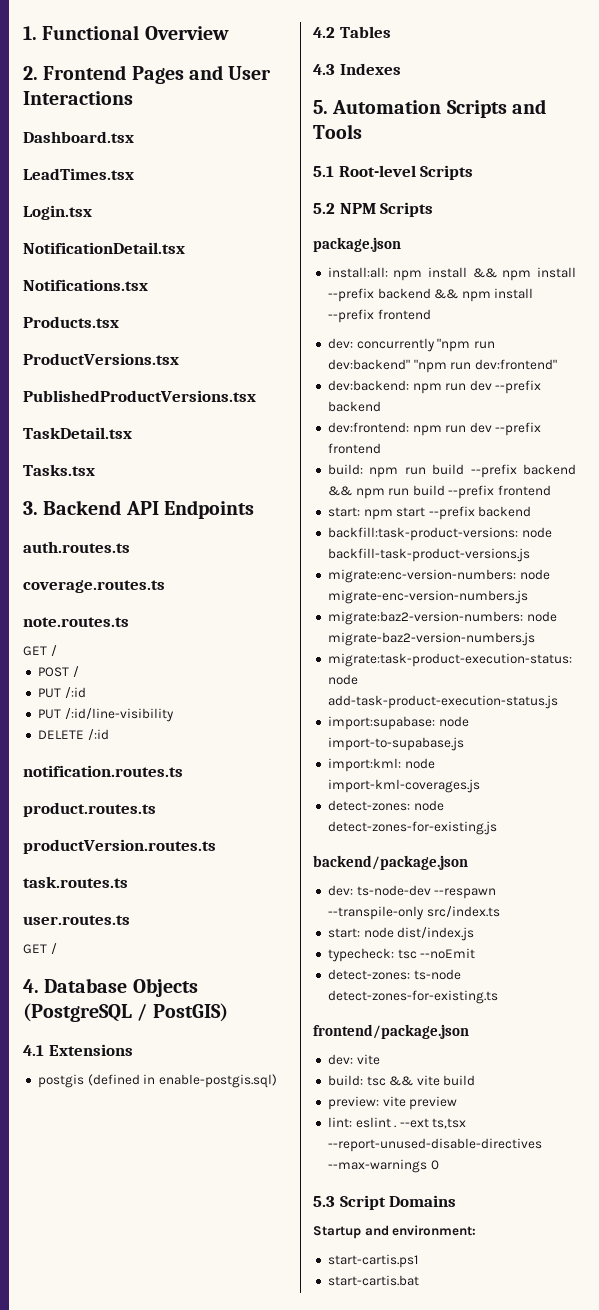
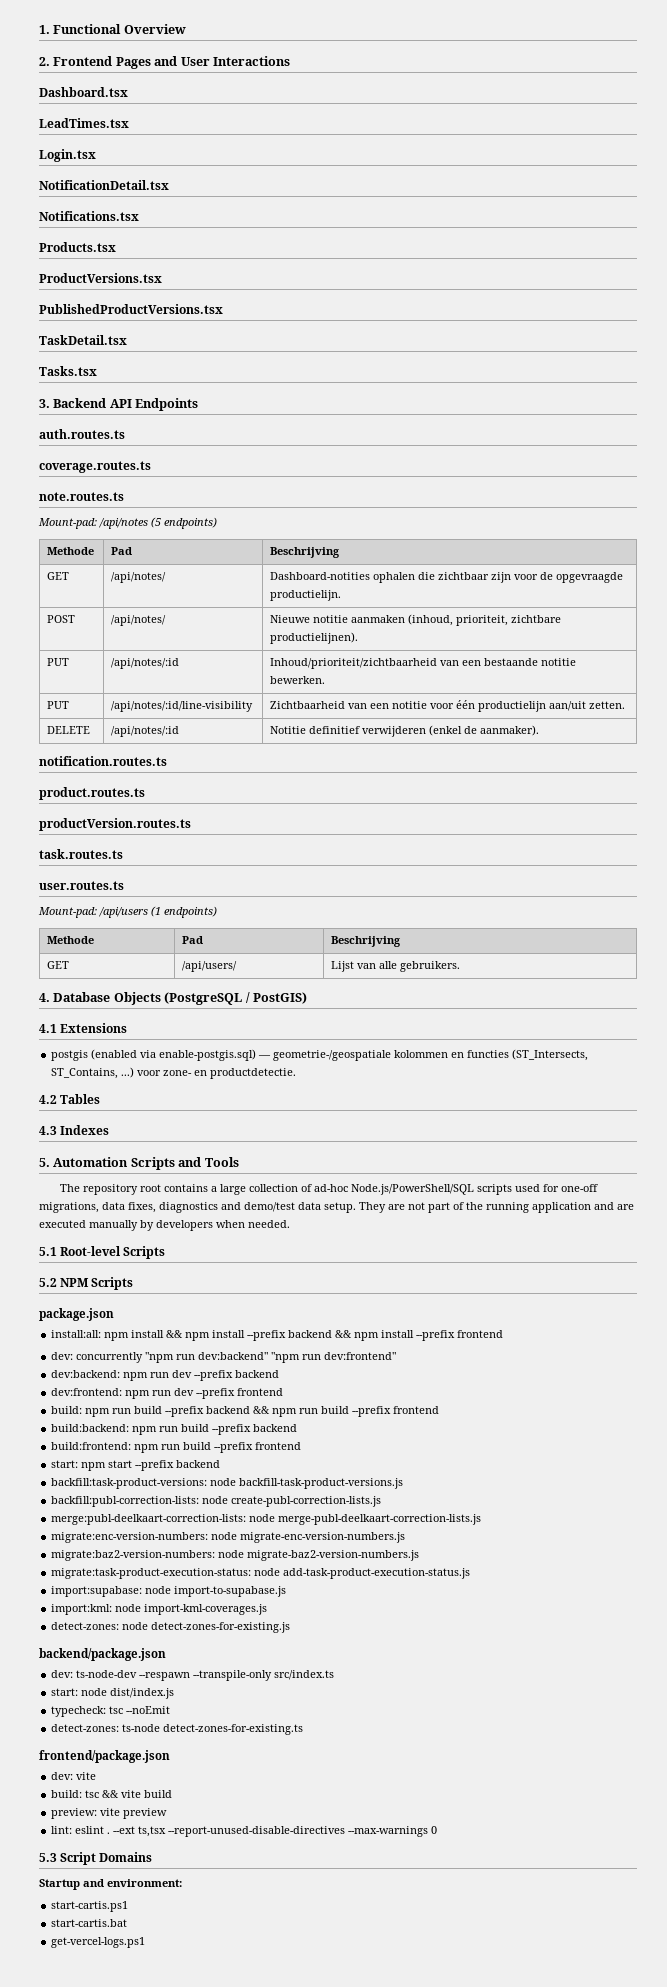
[23,645,57,656] [37,666,79,677] [37,687,86,698] [37,708,174,722] [37,729,109,740] GET / // POST / // PUT /:id // PUT /:id/line-visibility // DELETE /:id -> [38,517,217,529] [47,547,95,555] [111,547,133,555] [270,547,341,558] [47,572,70,580] [111,572,167,583] [270,572,624,583] [270,590,342,601] [47,615,76,623] [111,615,167,626] [270,614,562,626] [270,632,359,644] [47,658,70,666] [111,658,180,669] [270,658,577,669] [270,676,326,684] [47,701,70,709] [111,701,254,712] [270,700,626,712] [47,726,91,734] [111,726,180,737] [270,725,540,737] Mount-pad: /api/notes (5 endpoints) // Methode | Pad | Beschrijving // GET | /api/notes/ | Dashboard-notities ophalen die zichtbaar zijn voor de opgevraagde productielijn. // POST | /api/notes/ | Nieuwe notitie aanmaken (inhoud, prioriteit, zichtbare productielijnen). // PUT | /api/notes/:id | Inhoud/prioriteit/zichtbaarheid van een bestaande notitie bewerken. // PUT | /api/notes/:id/line-visibility | Zichtbaarheid van een notitie voor één productielijn aan/uit zetten. // DELETE | /api/notes/:id | Notitie definitief verwijderen (enkel de aanmaker).
[23,943,57,954] GET / -> [38,906,217,918] [47,936,95,944] [182,936,204,944] [331,936,402,947] [47,961,70,969] [182,961,238,972] [331,961,461,972] Mount-pad: /api/users (1 endpoints) // Methode | Pad | Beschrijving // GET | /api/users/ | Lijst van alle gebruikers.
[87,1074,156,1086] (defined in -> [91,1049,157,1060] (enabled via
(277, 1081) none -> [258,1049,589,1061] [51,1067,297,1079] — geometrie-/geospatiale kolommen en functies (ST_Intersects, ST_Contains, ...) voor zone- en productdetectie.
(362, 131) none -> [59,1184,598,1195] [39,1202,634,1213] [39,1220,290,1231] // The repository root contains a large collection of ad-hoc Node.js/PowerShell/SQL scripts used for one-off migrations, data fixes, diagnostics and demo/test data setup. They are not part of the running application and are executed manually by developers when needed.
(552, 490) none -> [51,1424,298,1435] [51,1442,302,1453] // build:backend: npm run build --prefix backend // build:frontend: npm run build --prefix frontend
(530, 555) none -> [51,1496,382,1507] [51,1514,482,1525] // backfill:publ-correction-lists: node create-publ-correction-lists.js // merge:publ-deelkaart-correction-lists: node merge-publ-deelkaart-correction-lists.js
(419, 1280) none -> [51,1937,146,1948] // get-vercel-logs.ps1

